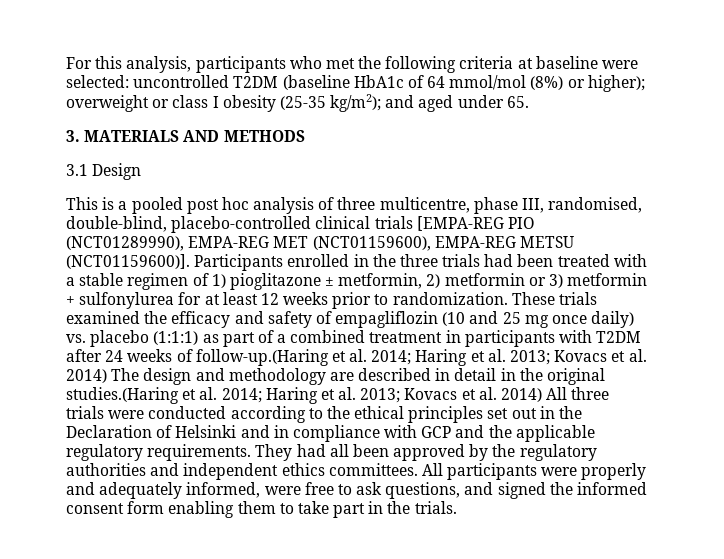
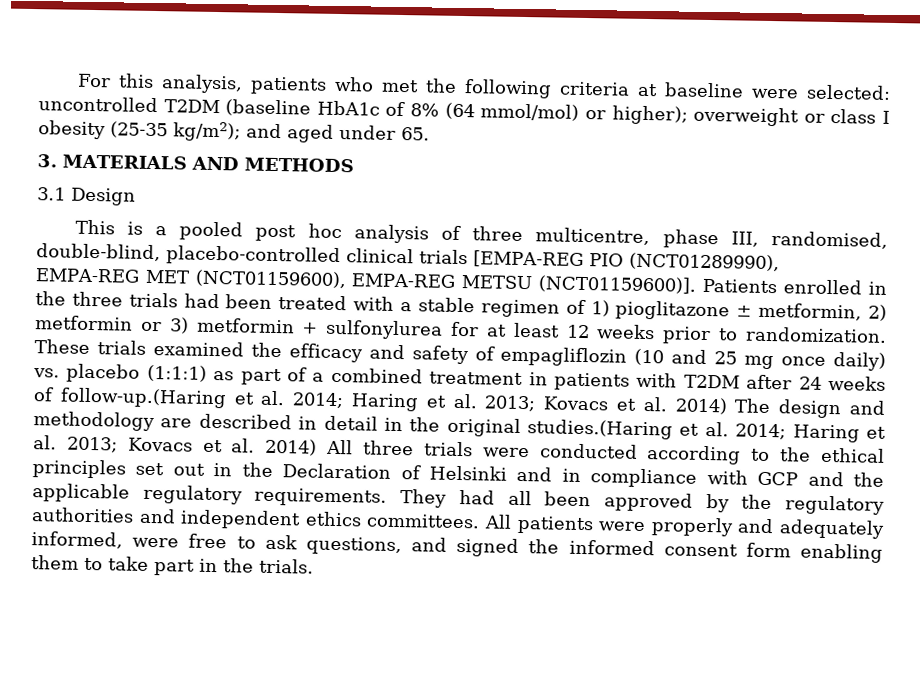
[195,56,286,73] participants -> [249,76,327,95] patients
[427,75,564,90] 64 mmol/mol (8%) -> [410,102,580,121] 8% (64 mmol/mol)
[194,254,284,271] Participants -> [701,278,778,294] Patients
[464,330,555,347] participants -> [553,372,630,391] patients
[447,463,538,480] participants -> [516,515,594,535] patients

